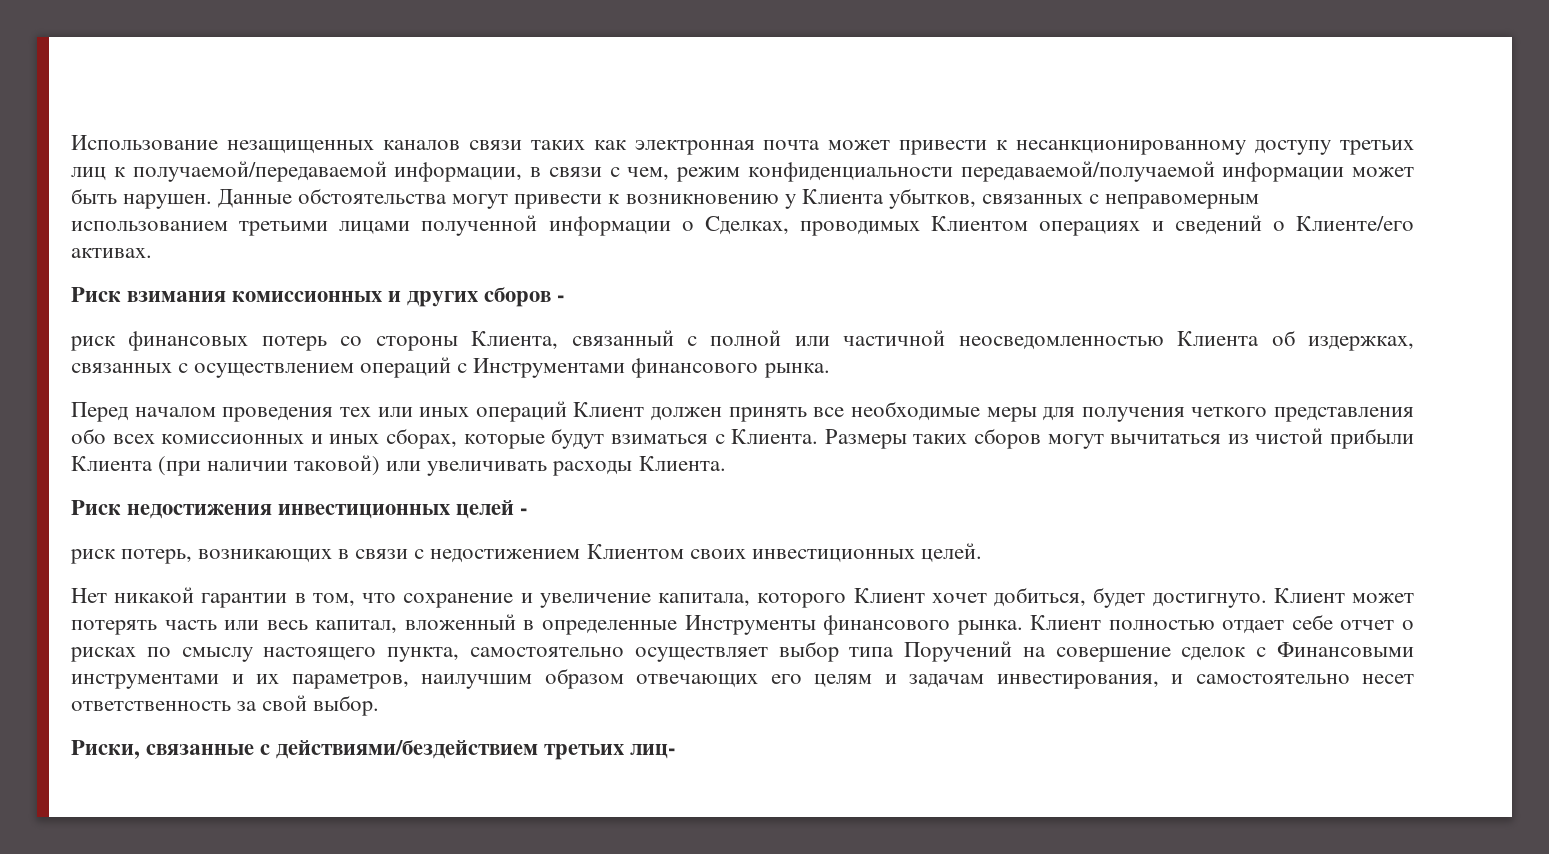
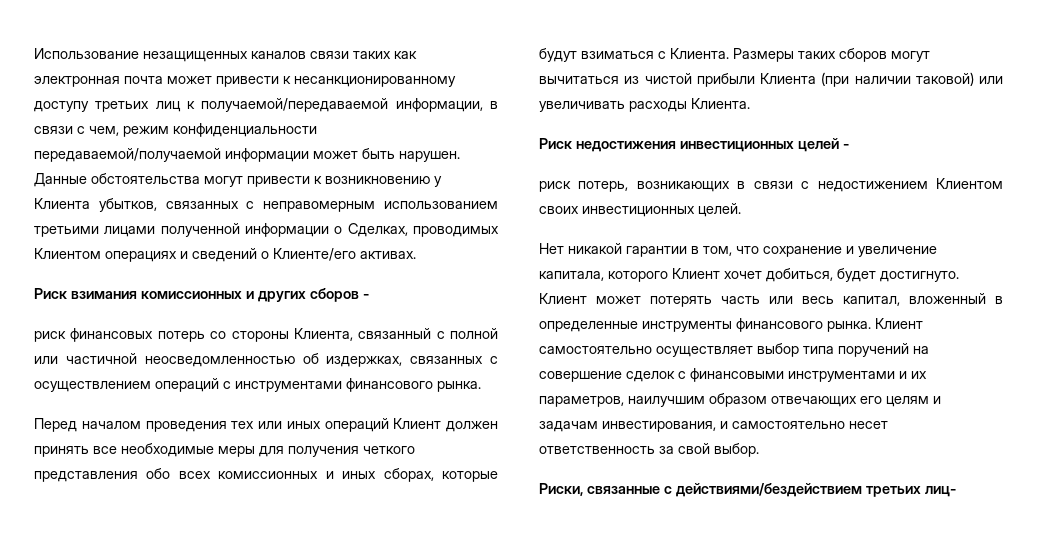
[1177,331,1260,346] Клиента -> (295, 361) none
[473,358,626,378] Инструментами -> [235,381,342,392] инструментами
[684,615,816,635] Инструменты -> [642,321,732,332] инструменты
[1108,614,1414,634] [70,647,460,662] полностью отдает себе отчет о рисках по смыслу настоящего пункта, -> (923, 323) none
[904,641,1013,662] Поручений -> [838,343,909,357] поручений
[1277,642,1414,657] Финансовыми -> [690,368,784,382] финансовыми

